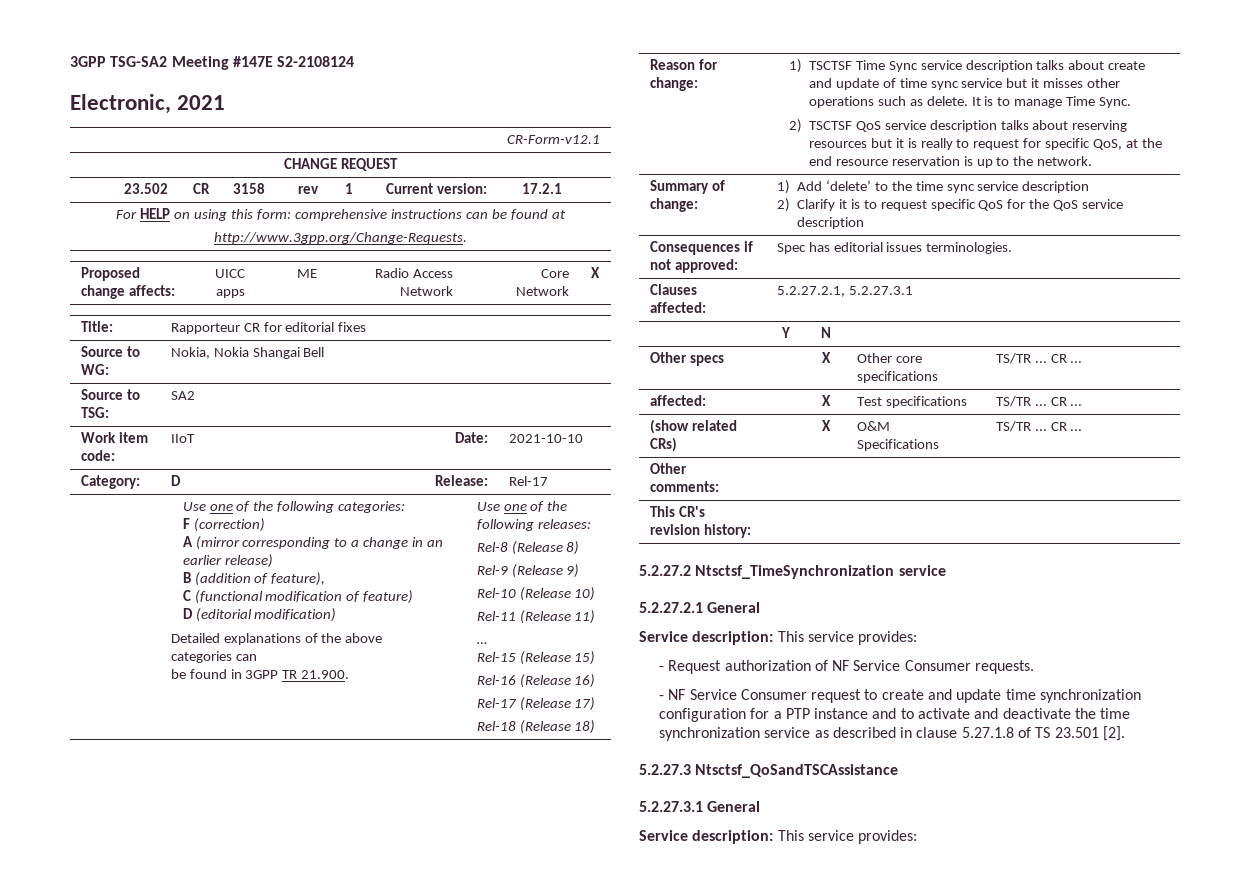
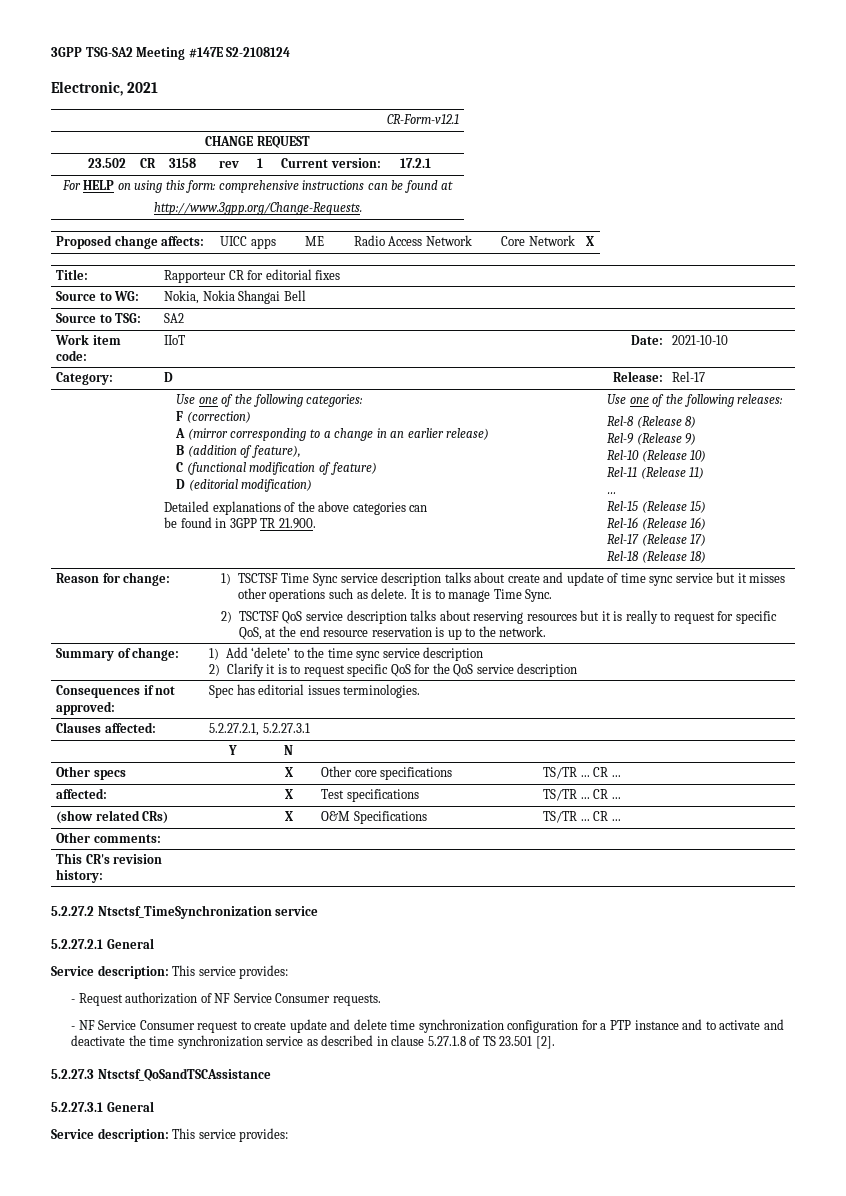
[928,689,1002,703] and update -> [289,1019,387,1033] update and delete

